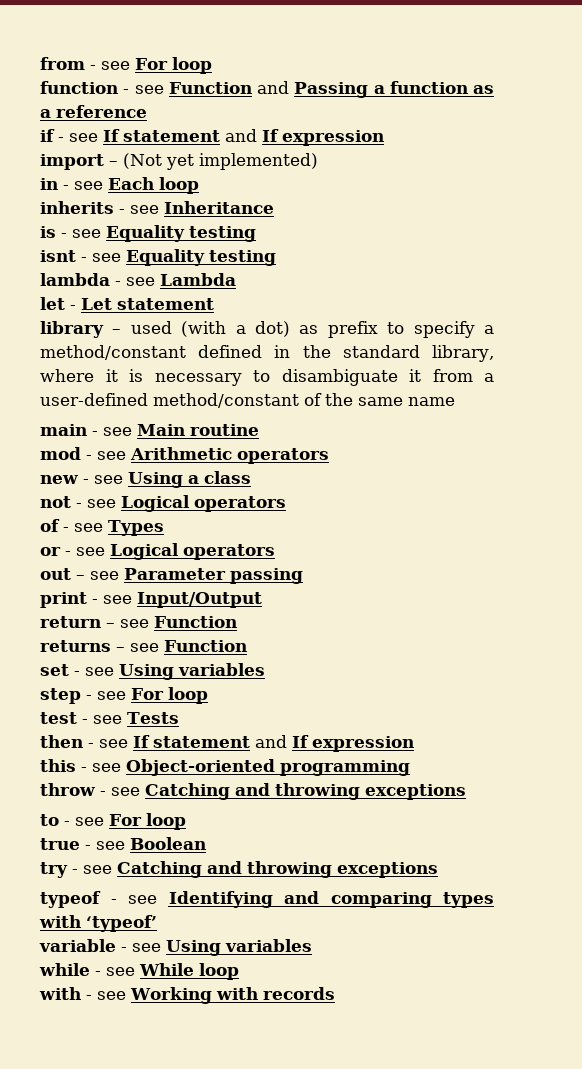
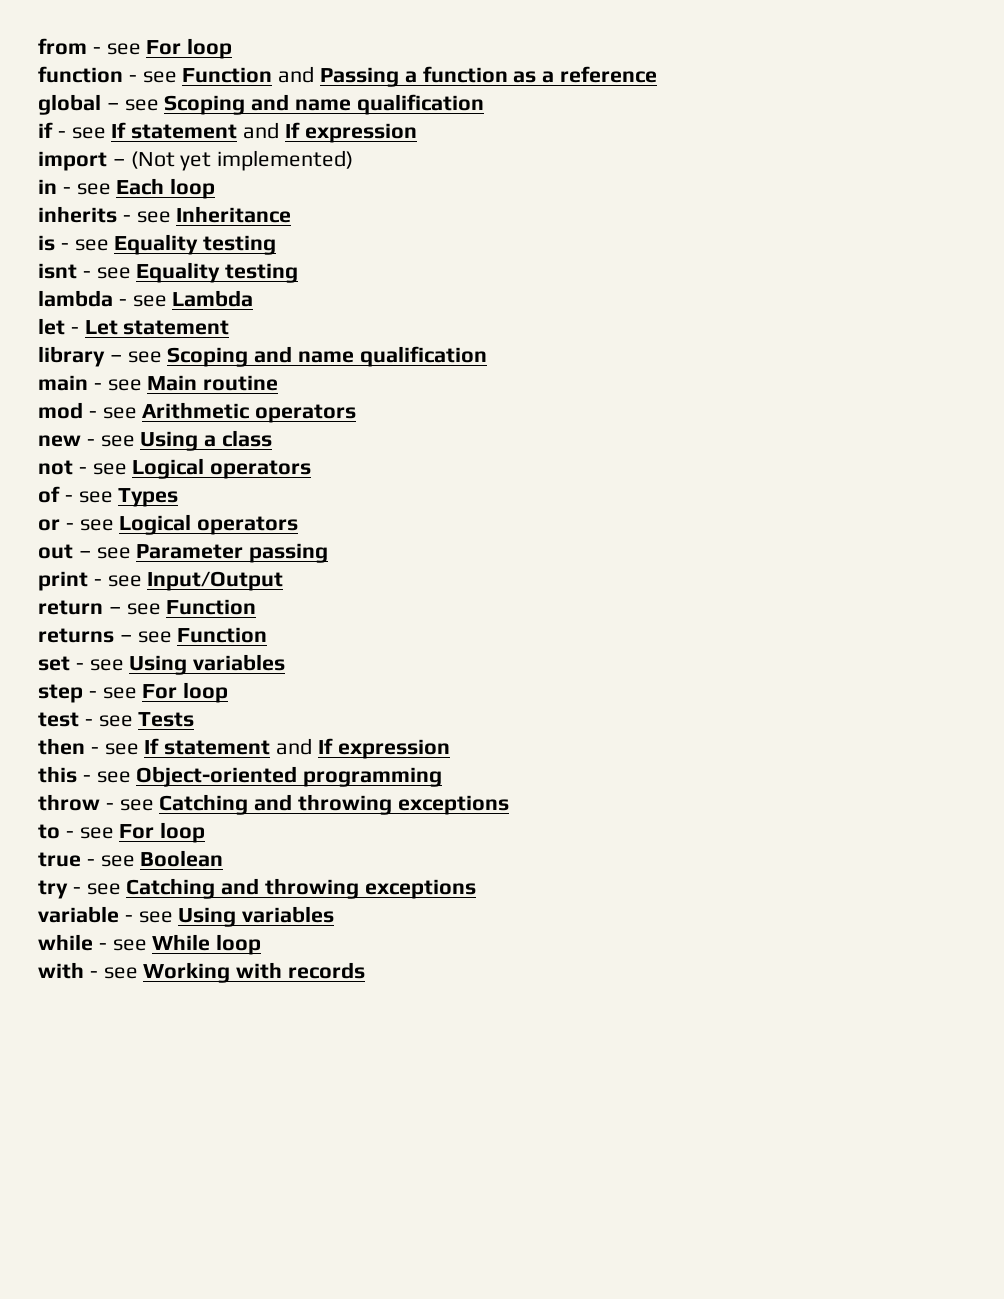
(147, 111) none -> [38,94,484,115] // global – see Scoping and name qualification
[130,321,494,338] [40,345,495,362] [40,369,494,386] [40,393,455,408] used (with a dot) as prefix to specify a method/constant defined in the standard library, where it is necessary to disambiguate it from a user-defined method/constant of the same name -> [127,346,487,367] see Scoping and name qualification
[40,891,494,908] [39,915,157,932] // typeof - see Identifying and comparing types with ‘typeof’ -> (476, 889) none

